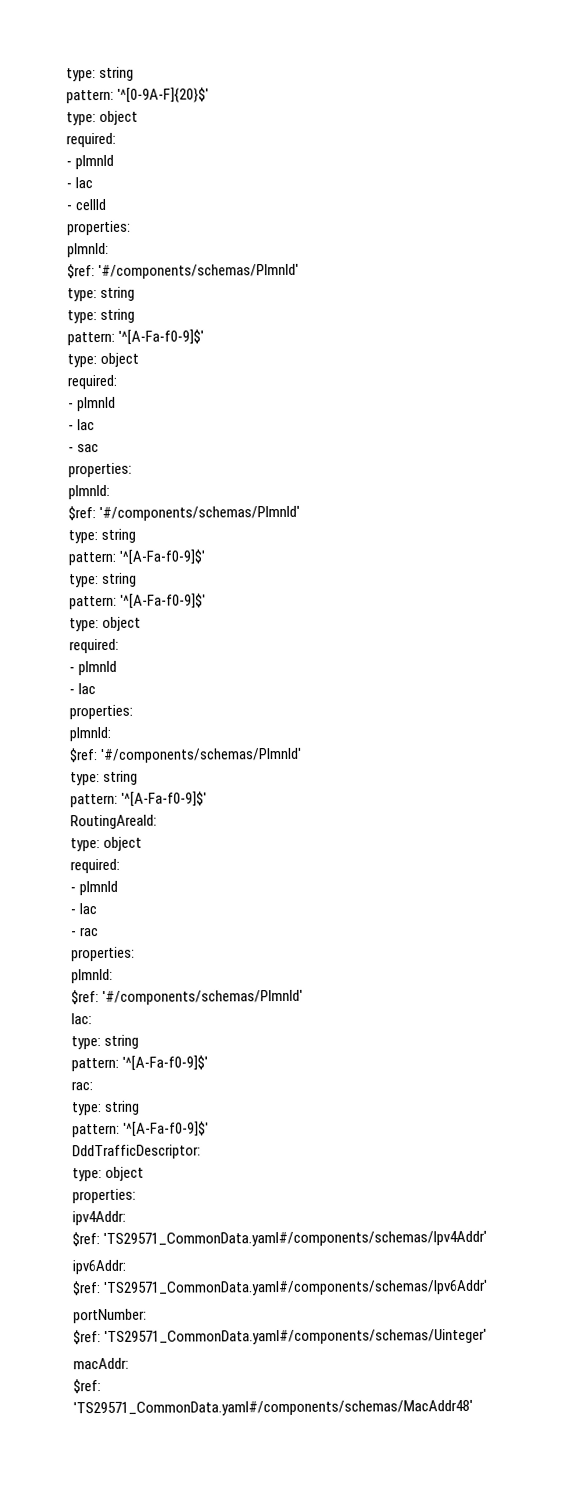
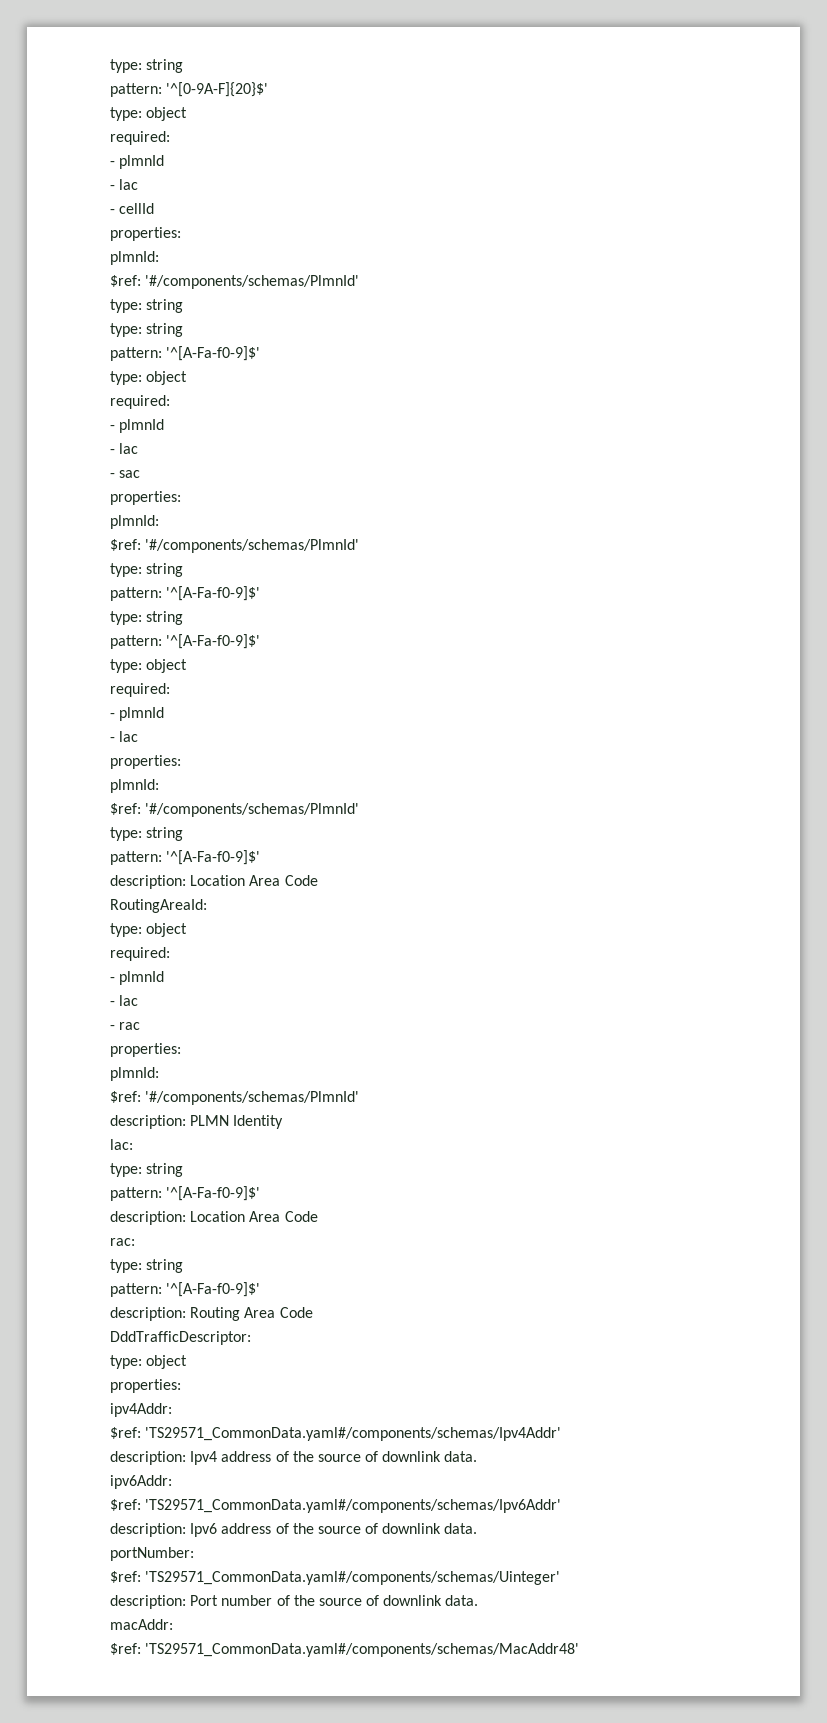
(208, 799) none -> [110,875,318,889] // description: Location Area Code
(304, 997) none -> [110,1115,284,1129] // description: PLMN Identity
(209, 1063) none -> [110,1211,318,1225] // description: Location Area Code
(210, 1129) none -> [110,1307,313,1321] // description: Routing Area Code
[72,1259,126,1275] [72,1279,489,1296] [73,1308,147,1324] [73,1328,488,1345] ipv6Addr: // $ref: 'TS29571_CommonData.yaml#/components/schemas/Ipv6Addr' // portNumber: // $ref: 'TS29571_CommonData.yaml#/components/schemas/Uinteger' -> [110,1451,478,1465] [110,1475,172,1489] [110,1499,562,1513] [110,1523,478,1537] [110,1547,194,1561] [110,1571,561,1585] [110,1595,479,1609] description: Ipv4 address of the source of downlink data. // ipv6Addr: // $ref: 'TS29571_CommonData.yaml#/components/schemas/Ipv6Addr' // description: Ipv6 address of the source of downlink data. // portNumber: // $ref: 'TS29571_CommonData.yaml#/components/schemas/Uinteger' // description: Port number of the source of downlink data.

